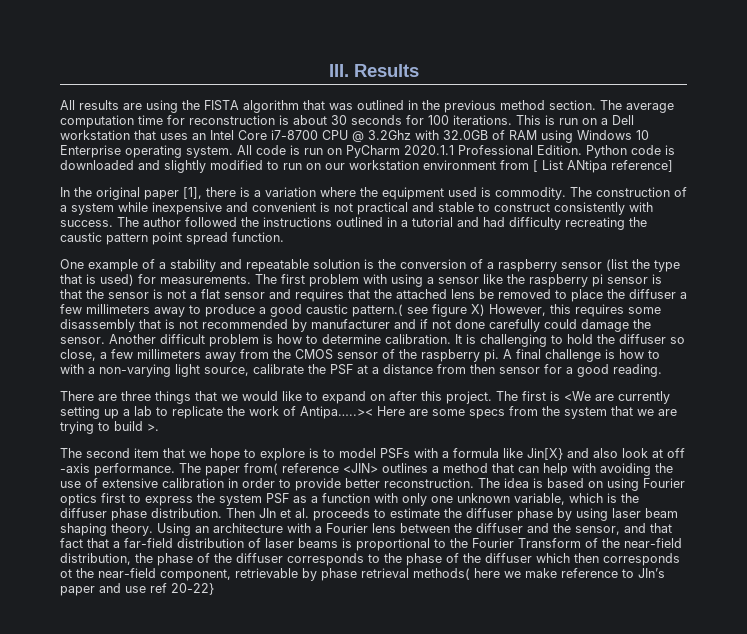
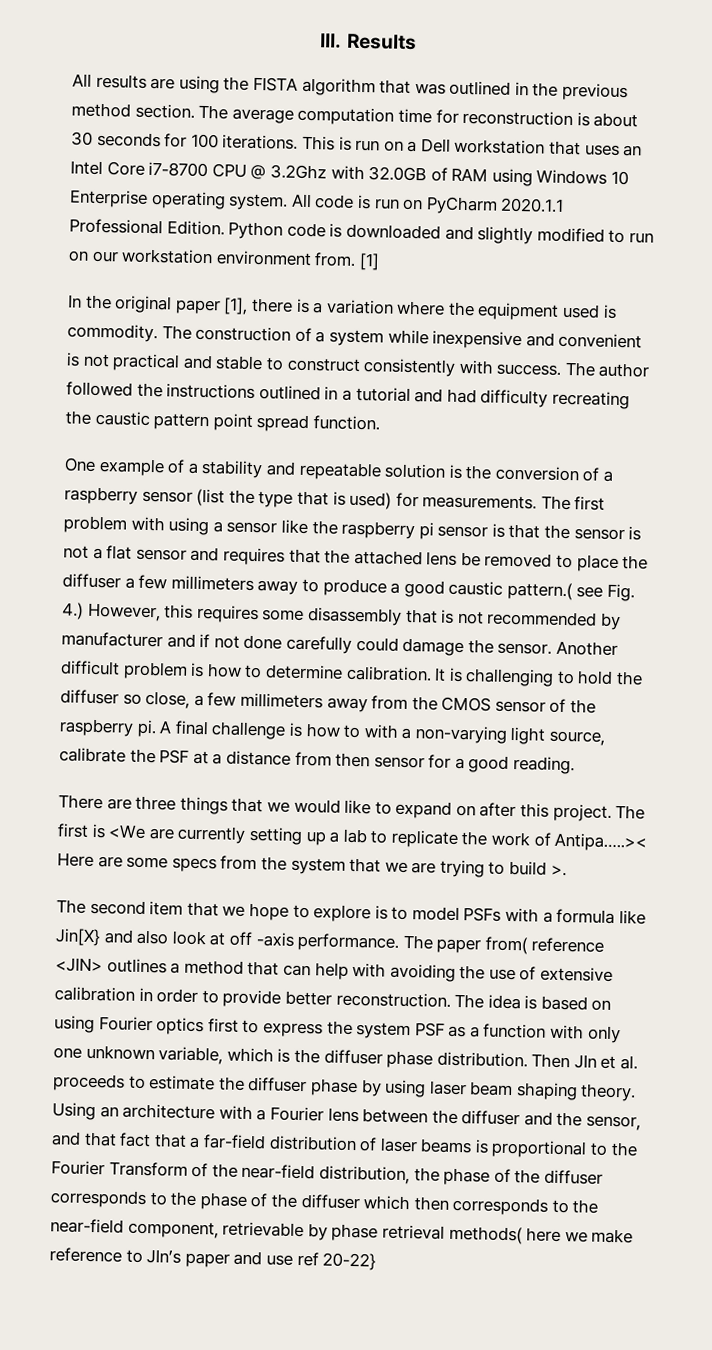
[500,160,673,173] from [ List ANtipa reference] -> [314,252,380,271] from. [1]
[432,304,485,317] figure X) -> [607,583,636,602] [62,602,84,620] Fig. 4.)
[60,569,72,578] ot -> [551,1199,569,1214] to

